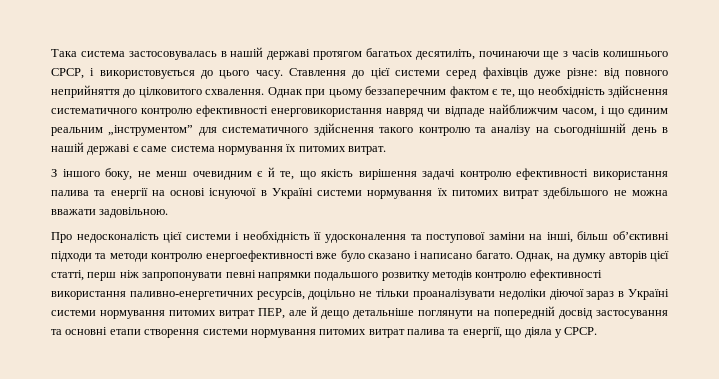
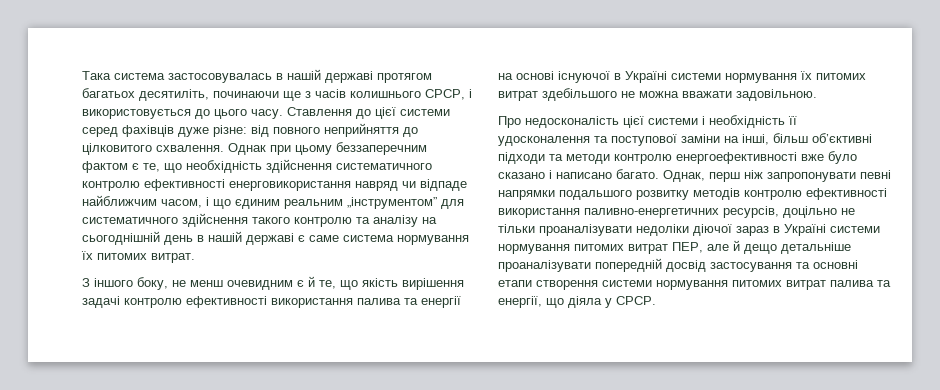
[556,251,669,262] [51,270,84,281] на думку авторів цієї статті, -> (705, 176) none
[418,310,491,319] поглянути на -> [498,260,591,272] проаналізувати

